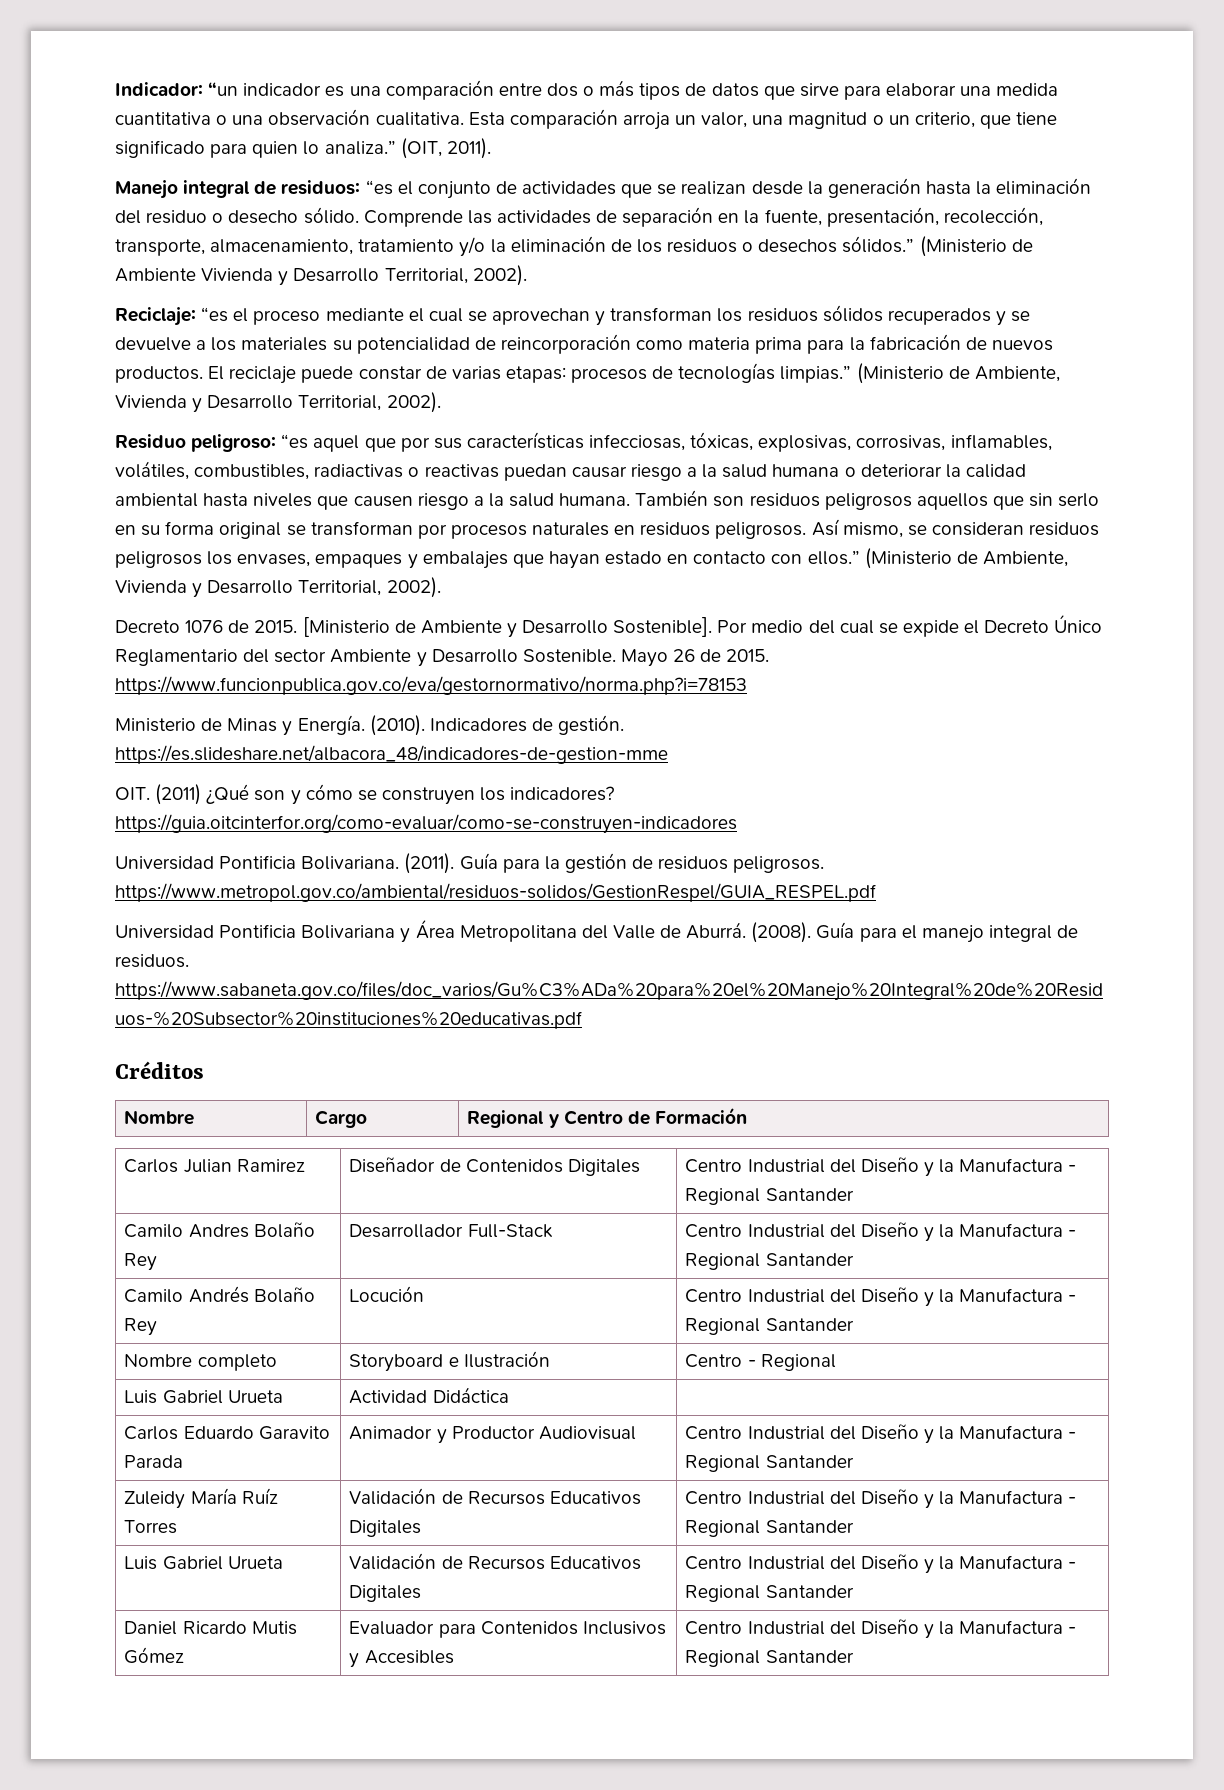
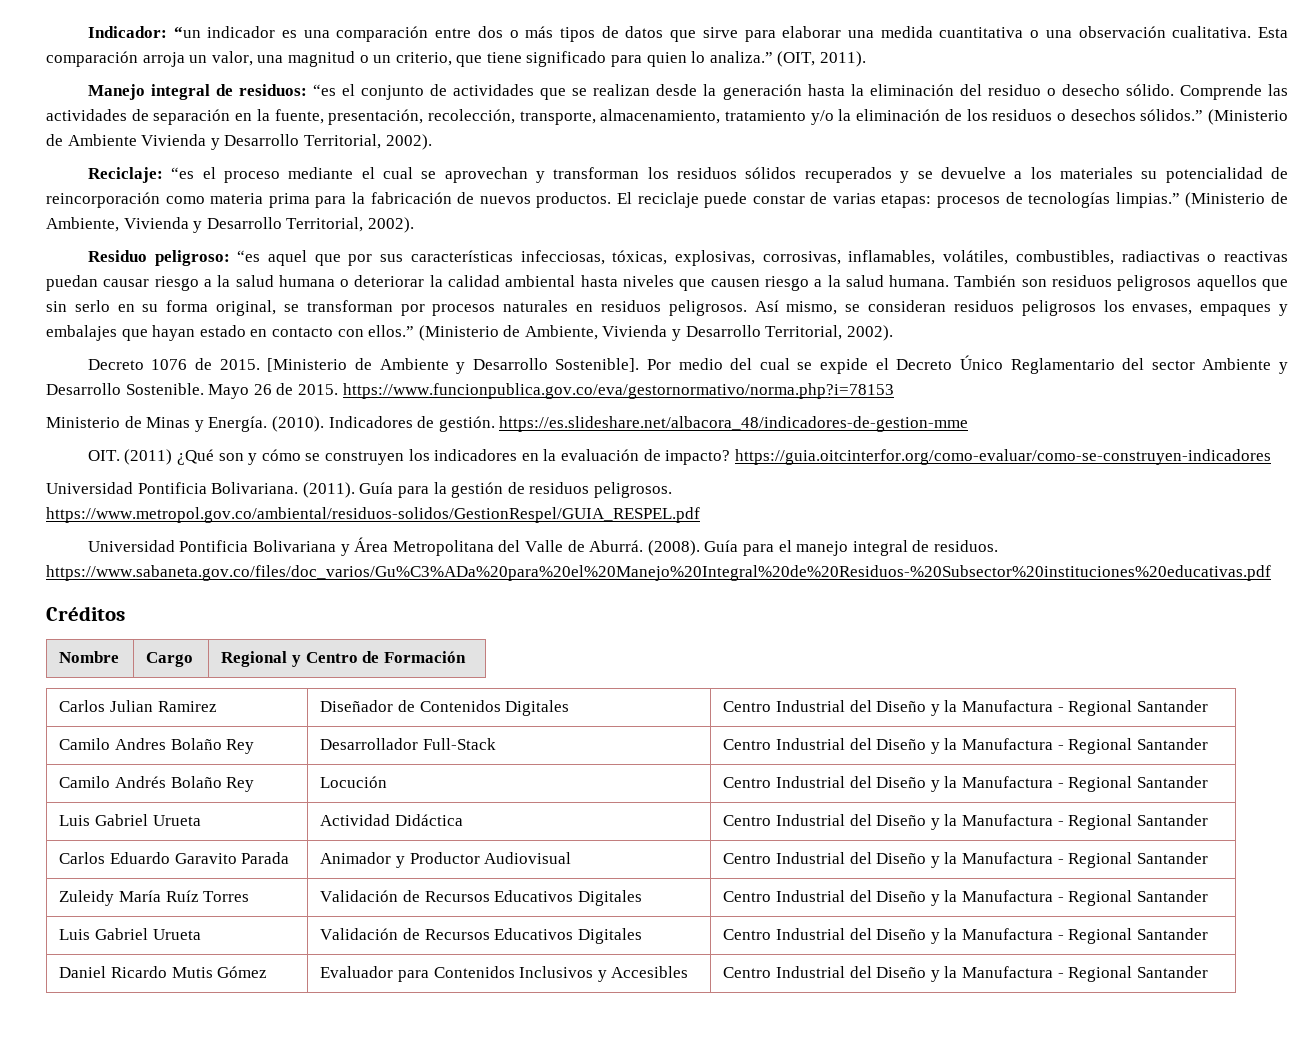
[219,522,282,539] original -> [216,300,277,316] original,
[510,786,615,801] indicadores? -> [434,449,731,465] indicadores en la evaluación de impacto?
[124,1354,277,1371] [349,1351,550,1372] [685,1354,836,1371] // Nombre completo | Storyboard e Ilustración | Centro - Regional -> (1208, 782) none
(509, 1395) none -> [723,814,1208,830] Centro Industrial del Diseño y la Manufactura - Regional Santander

